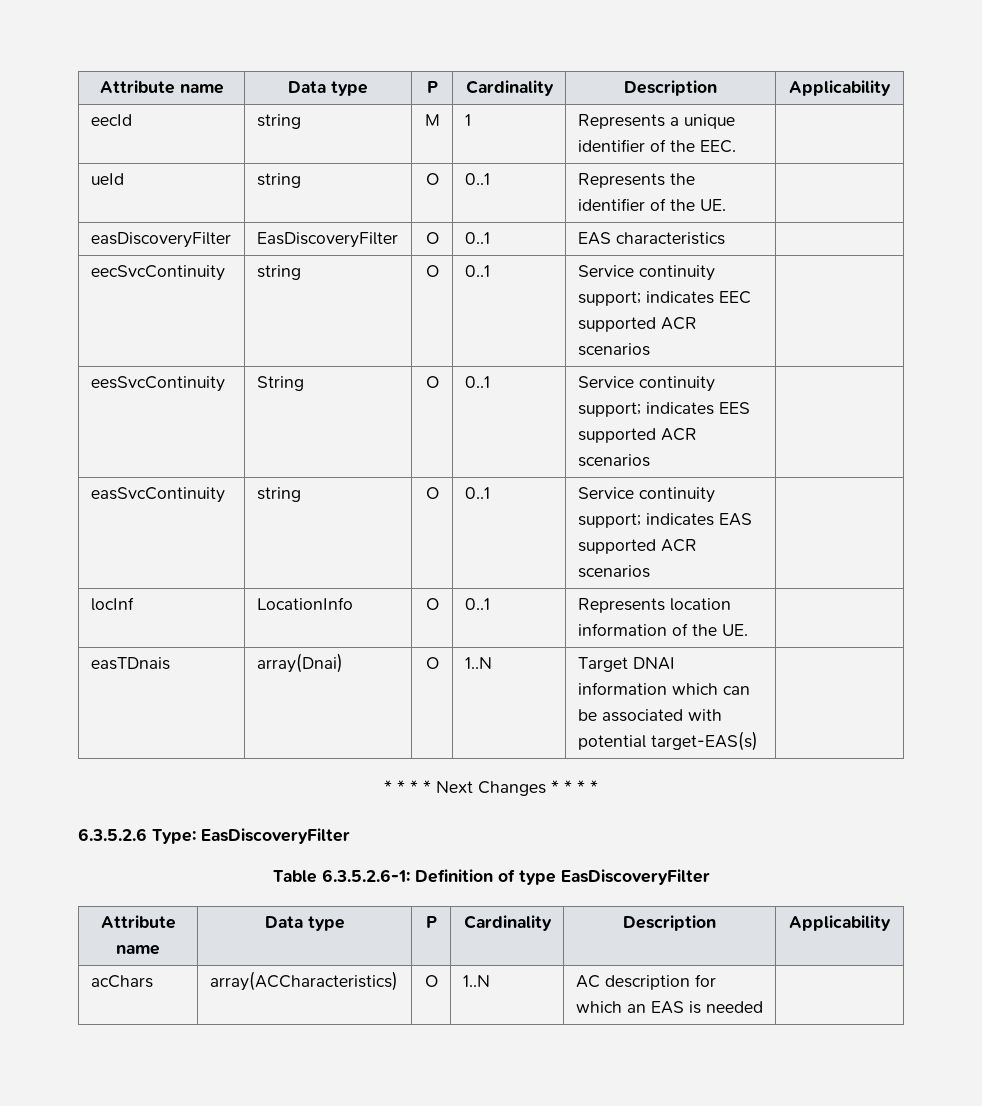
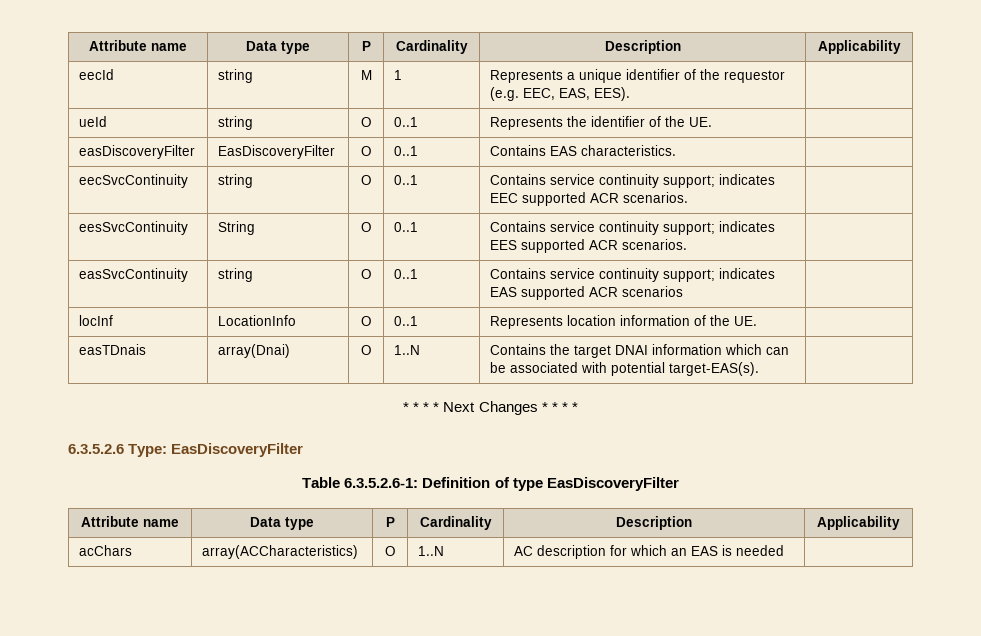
[699,140,736,153] EEC. -> [724,70,786,83] [490,87,631,101] requestor (e.g. EEC, EAS, EES).
[577,232,725,245] EAS characteristics -> [490,145,677,156] Contains EAS characteristics.
[577,265,634,277] Service -> [490,174,596,185] Contains service
[577,343,650,356] scenarios -> [623,192,689,203] scenarios.
[577,376,634,388] Service -> [490,221,596,232] Contains service
[577,454,650,467] scenarios -> [622,239,688,250] scenarios.
[577,487,634,499] Service -> [490,268,596,279] Contains service
[577,657,628,672] Target -> [490,344,612,358] Contains the target
[650,731,758,751] target-EAS(s) -> [669,362,760,376] target-EAS(s).

